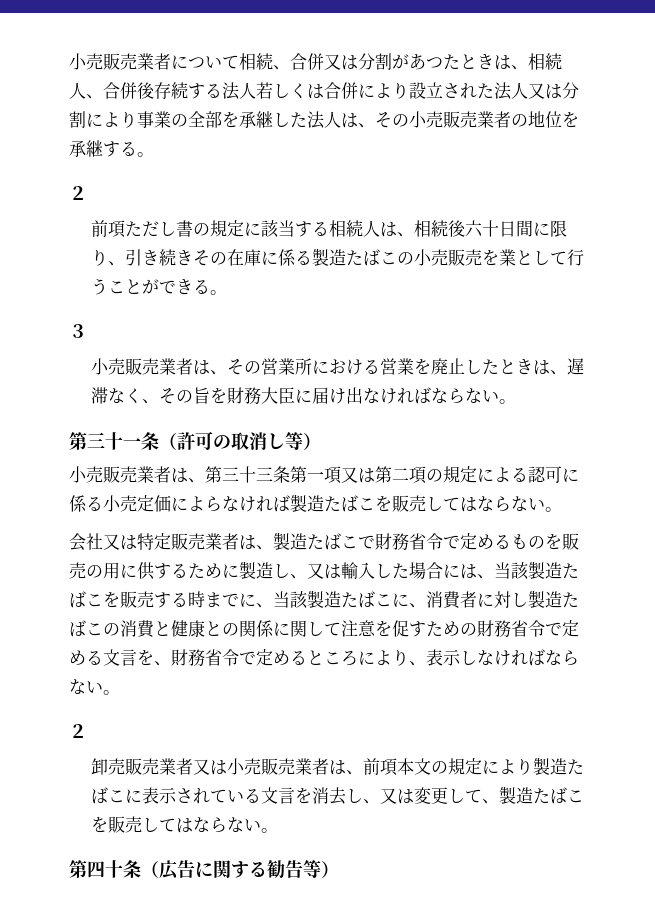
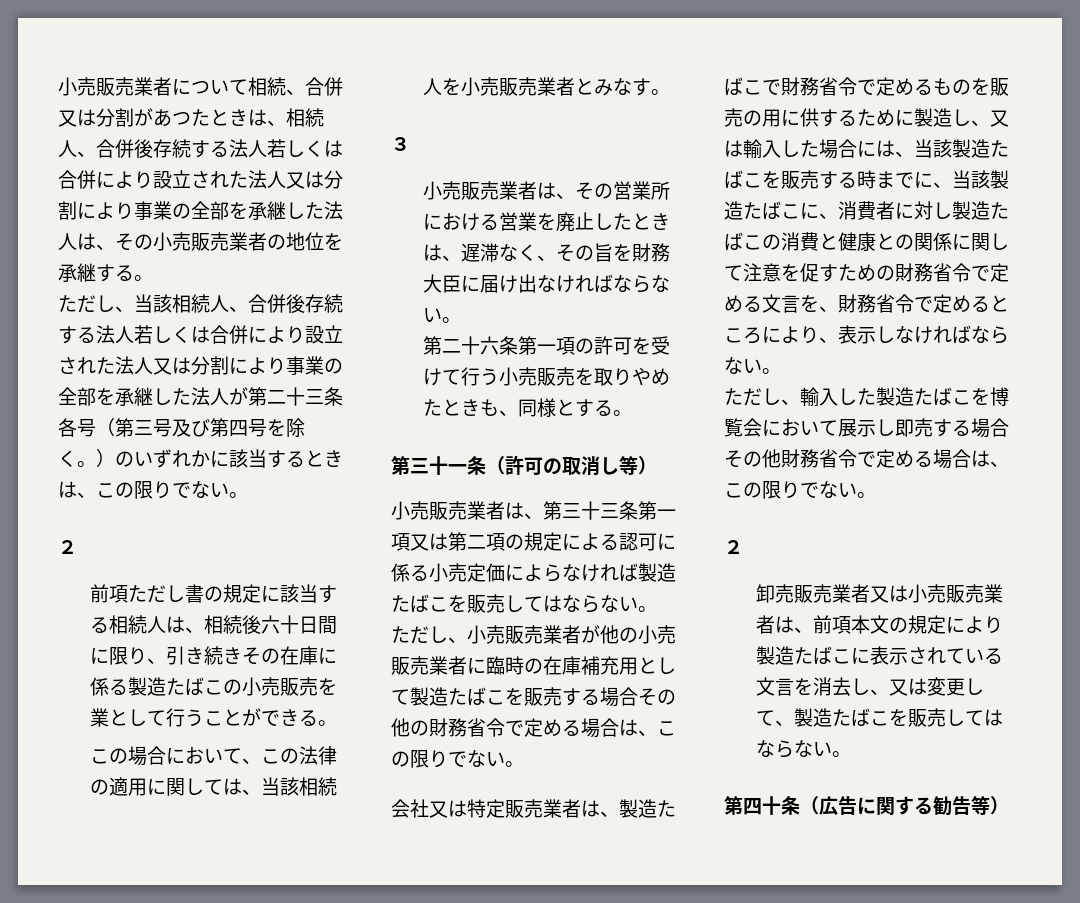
(154, 154) none -> [58,294,343,313] [58,325,343,344] [58,356,343,375] [58,387,343,406] [58,418,305,437] [58,449,343,468] [58,480,248,499] // ただし、当該相続人、合併後存続する法人若しくは合併により設立された法人又は分割により事業の全部を承継した法人が第二十三条各号（第三号及び第四号を除く。）のいずれかに該当するときは、この限りでない。
(228, 292) none -> [90,746,338,766] [90,777,338,796] [423,77,671,96] // この場合において、この法律の適用に関しては、当該相続人を小売販売業者とみなす。
(517, 401) none -> [423,336,671,355] [423,367,671,386] [423,398,633,417] // 第二十六条第一項の許可を受けて行う小売販売を取りやめたときも、同様とする。
(562, 509) none -> [391,625,676,644] [391,656,676,675] [391,687,676,707] [391,718,676,738] [391,749,524,768] // ただし、小売販売業者が他の小売販売業者に臨時の在庫補充用として製造たばこを販売する場合その他の財務省令で定める場合は、この限りでない。
(120, 692) none -> [724,387,1009,407] [724,418,1009,438] [724,449,1009,469] [724,480,876,499] // ただし、輸入した製造たばこを博覧会において展示し即売する場合その他財務省令で定める場合は、この限りでない。

